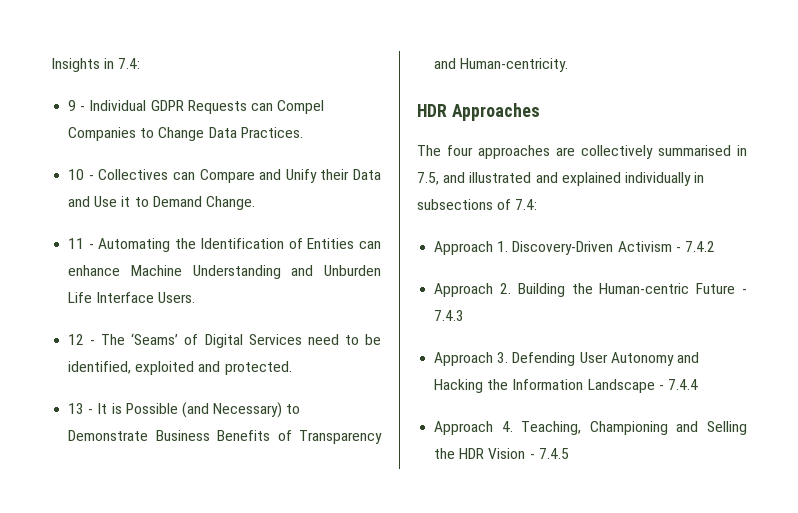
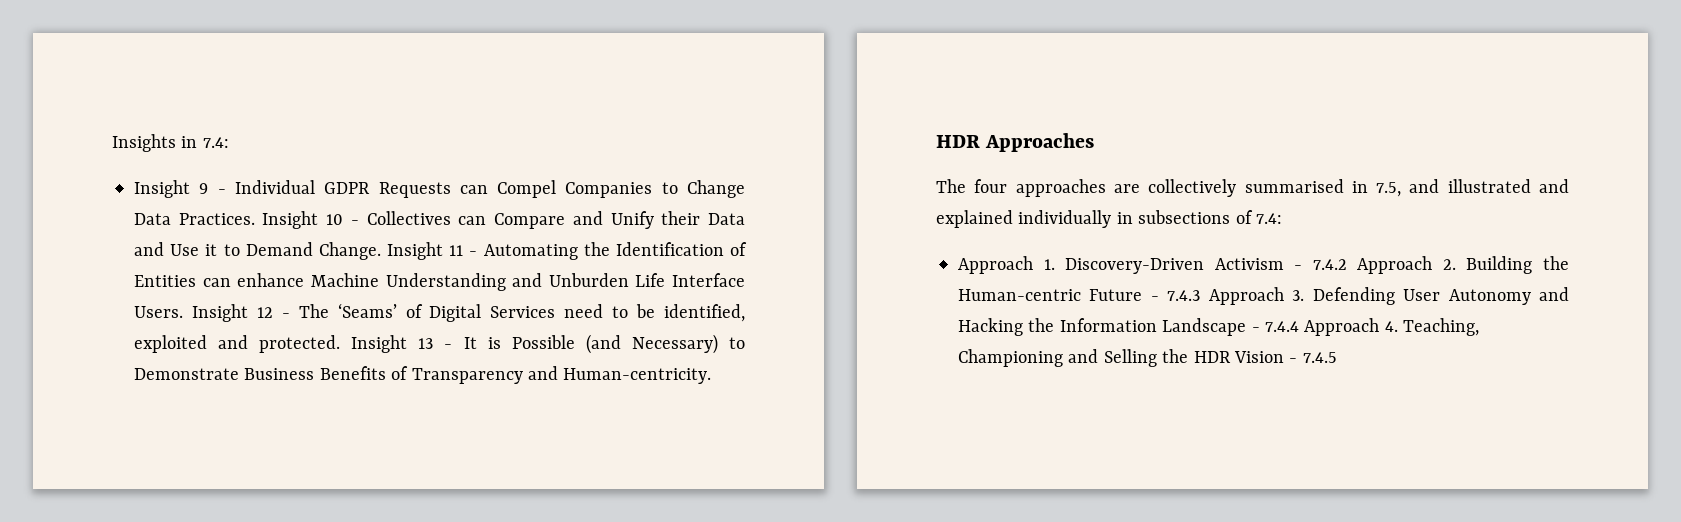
(141, 63) none -> [134,180,190,198] Insight
(303, 132) // -> [262,211,319,229] Insight
(255, 203) // -> [386,242,443,260] Insight
(196, 297) // -> [191,304,248,322] Insight
(292, 368) // -> [351,335,408,353] Insight
(715, 246) // -> (1347, 264) none
(465, 315) // -> (1201, 295) none
(698, 384) // -> (1299, 326) none

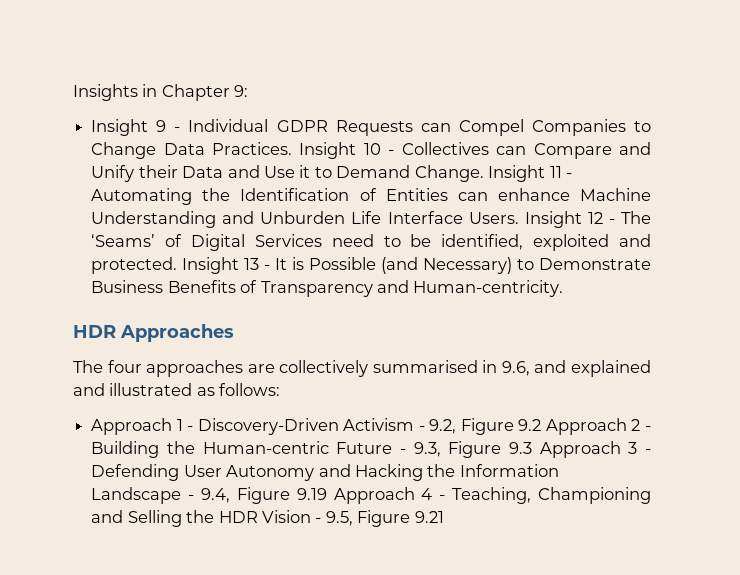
[202,137,229,148] 7.4: -> [161,84,249,101] Chapter 9:
[1376,179,1569,197] [936,210,1282,228] [958,256,1055,274] 7.5, and illustrated and explained individually in subsections of 7.4: // Approach 1. -> [501,360,651,377] [73,383,281,396] [91,418,194,435] 9.6, and explained and illustrated as follows: // Approach 1 -
[1312,256,1456,274] 7.4.2 Approach 2. -> [429,418,652,435] 9.2, Figure 9.2 Approach 2 -
[1167,287,1305,305] 7.4.3 Approach 3. -> [413,441,652,458] 9.3, Figure 9.3 Approach 3 -
[1265,318,1398,336] 7.4.4 Approach 4. -> [200,487,446,504] 9.4, Figure 9.19 Approach 4 -
[1302,352,1337,363] 7.4.5 -> [325,510,444,527] 9.5, Figure 9.21

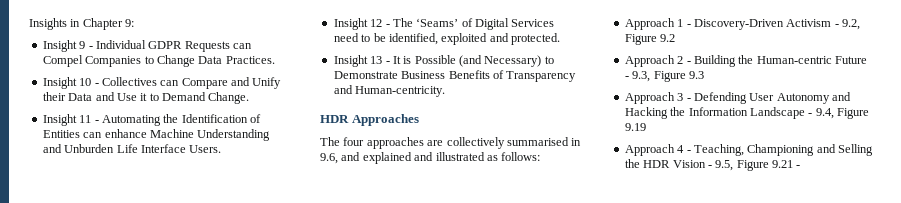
(293, 148) none -> (275, 60) //
(484, 173) none -> (250, 98) //
(519, 218) none -> (222, 149) //
(178, 265) none -> (560, 39) //
(542, 425) none -> (676, 38) //
(532, 448) none -> (704, 75) //
(327, 494) none -> (646, 127) //
(444, 517) none -> [796,165,801,168] -

